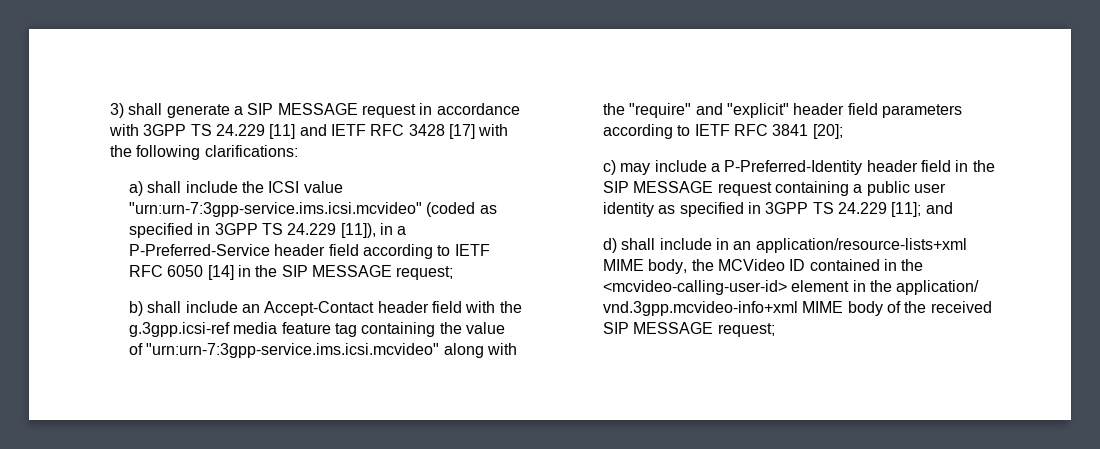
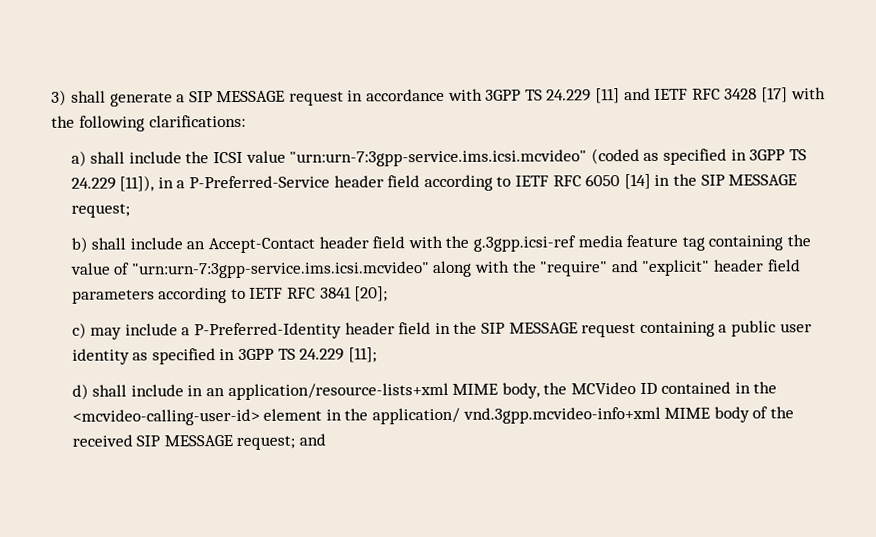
[925,202,953,214] and -> (377, 355) none
(775, 330) none -> [299,433,327,446] and

